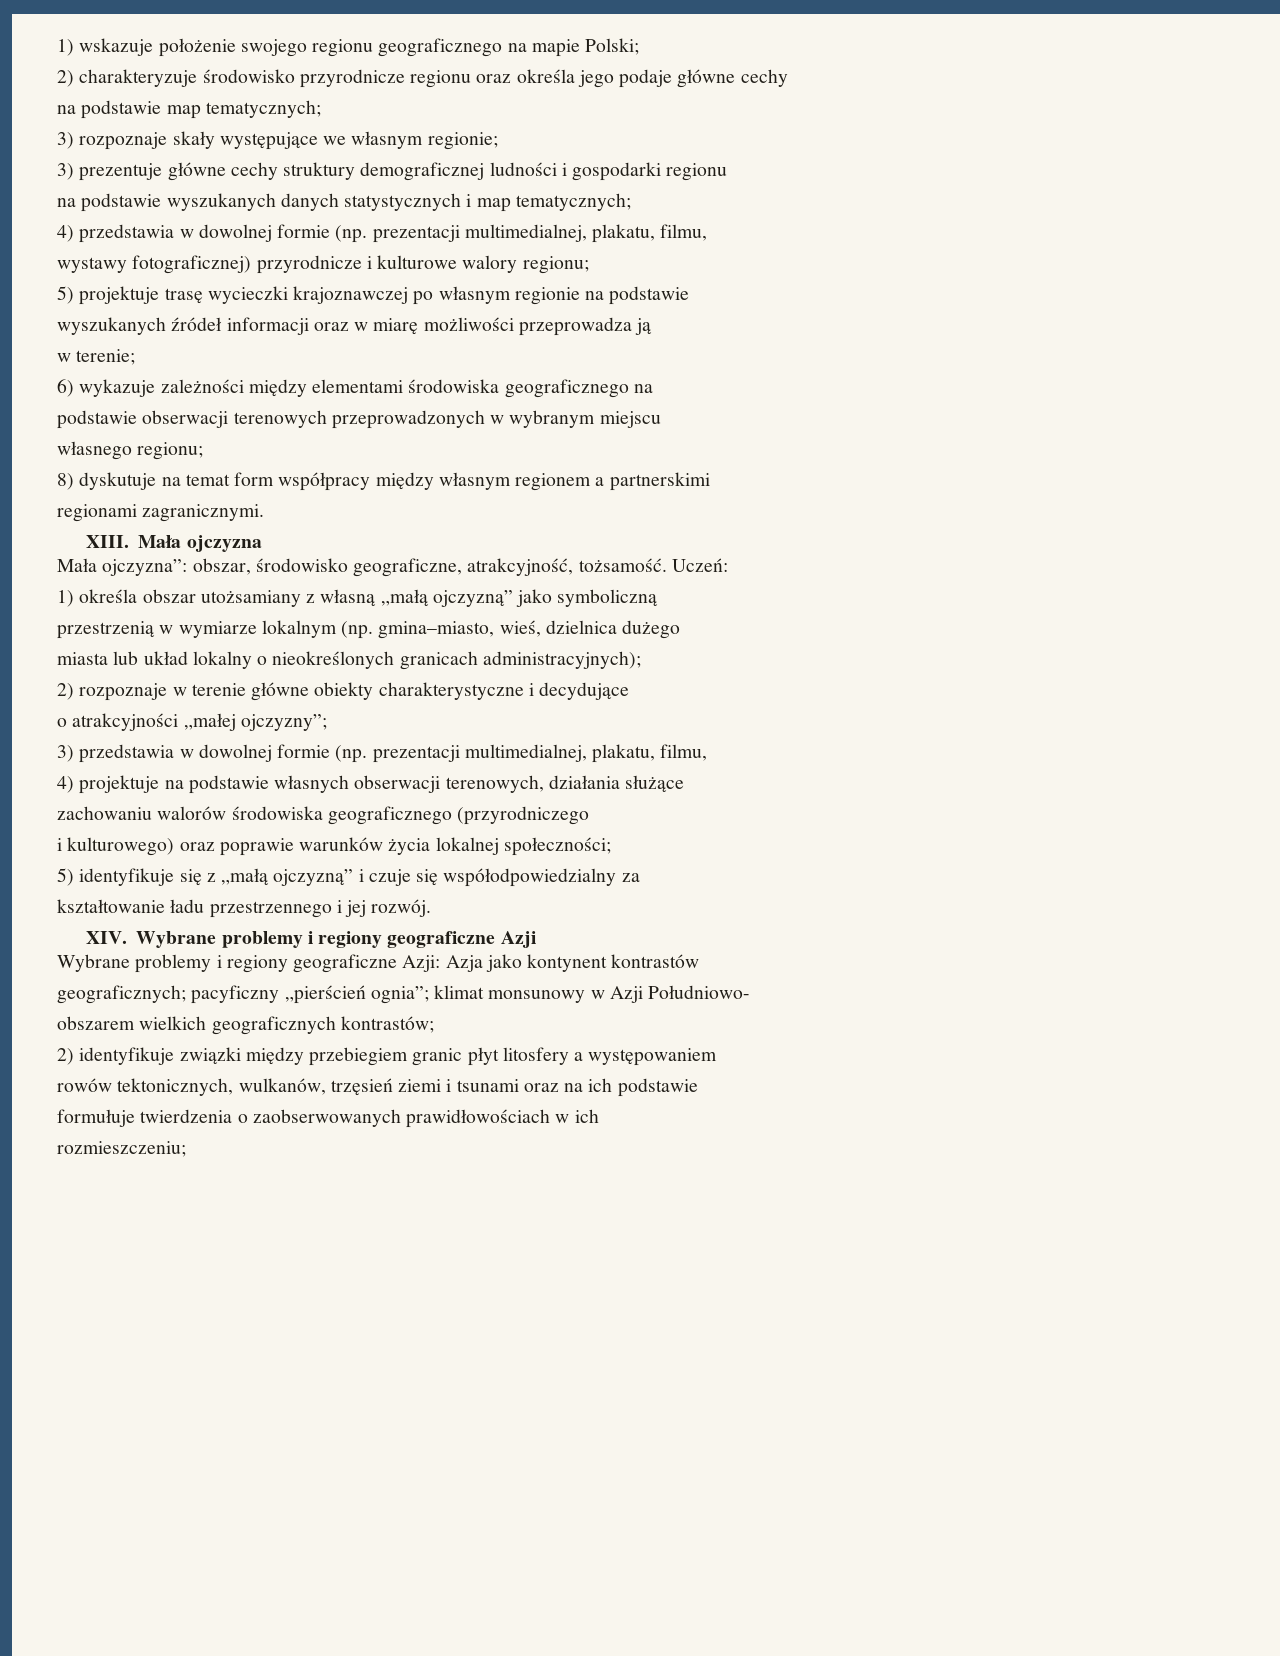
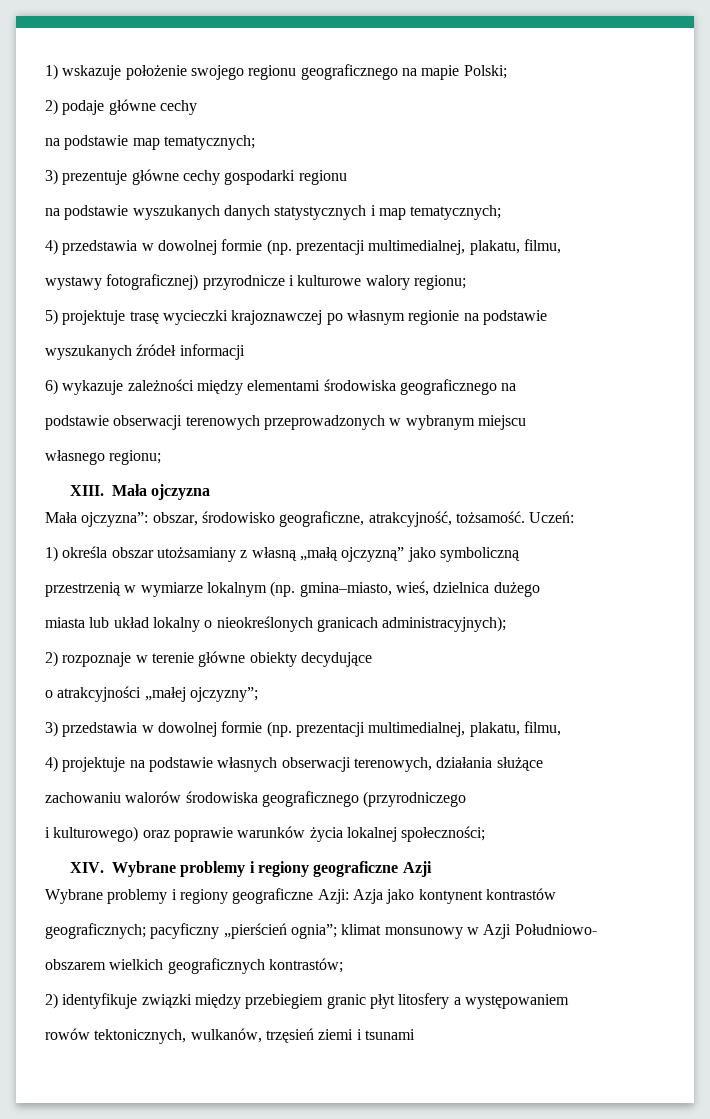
[79,69,614,88] charakteryzuje środowisko przyrodnicze regionu oraz określa jego -> (58, 107) none
[57,131,498,150] // 3) rozpoznaje skały występujące we własnym regionie; -> (255, 142) none
[283,162,567,181] struktury demograficznej ludności i -> (220, 177) none
[313,317,653,336] [57,349,136,365] oraz w miarę możliwości przeprowadza ją // w terenie; -> (245, 352) none
[57,472,710,491] [57,504,265,522] // 8) dyskutuje na temat form współpracy między własnym regionem a partnerskimi // regionami zagranicznymi. -> (162, 457) none
[378,682,534,700] charakterystyczne i -> (297, 659) none
[57,868,640,887] [57,899,432,918] // 5) identyfikuje się z „małą ojczyzną” i czuje się współodpowiedzialny za // kształtowanie ładu przestrzennego i jej rozwój. -> (486, 834) none
[523,1078,698,1097] [57,1109,599,1128] [57,1141,186,1157] oraz na ich podstawie // formułuje twierdzenia o zaobserwowanych prawidłowościach w ich // rozmieszczeniu; -> (415, 1034) none

